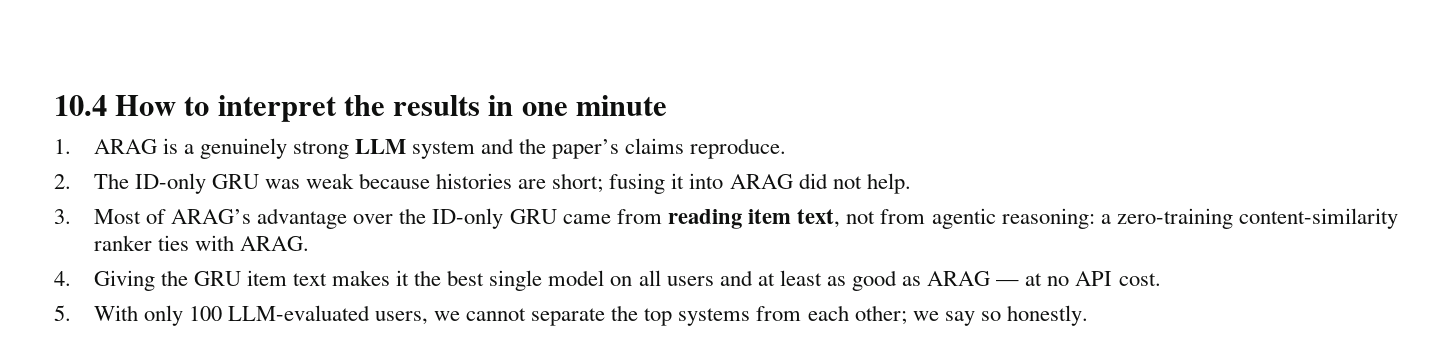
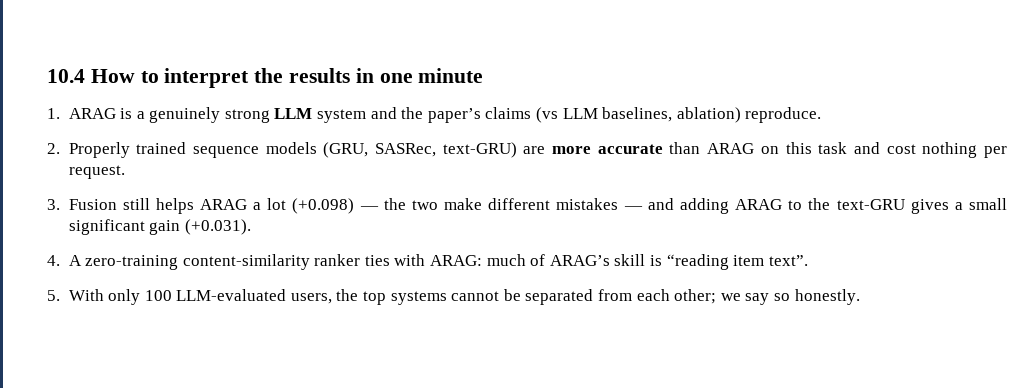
[690,138,787,159] [54,173,911,194] [54,208,1111,229] reproduce. // 2. The ID-only GRU was weak because histories are short; fusing it into ARAG did not help. // 3. Most of ARAG’s advantage over the ID-only GRU came from reading item text, not from agentic reasoning: a -> [535,107,822,123] [47,142,1008,158] [68,165,125,179] [47,198,1007,214] [68,219,251,235] [47,255,82,266] (vs LLM baselines, ablation) reproduce. // 2. Properly trained sequence models (GRU, SASRec, text-GRU) are more accurate than ARAG on this task and cost nothing per request. // 3. Fusion still helps ARAG a lot (+0.098) — the two make different mistakes — and adding ARAG to the text-GRU gives a small significant gain (+0.031). // 4. A
[239,236,309,251] [54,270,1161,291] ARAG. // 4. Giving the GRU item text makes it the best single model on all users and at least as good as ARAG — at no API cost. -> [430,254,808,270] ARAG: much of ARAG’s skill is “reading item text”.
[434,305,751,326] we cannot separate the top systems -> [336,289,594,305] the top systems cannot be separated

